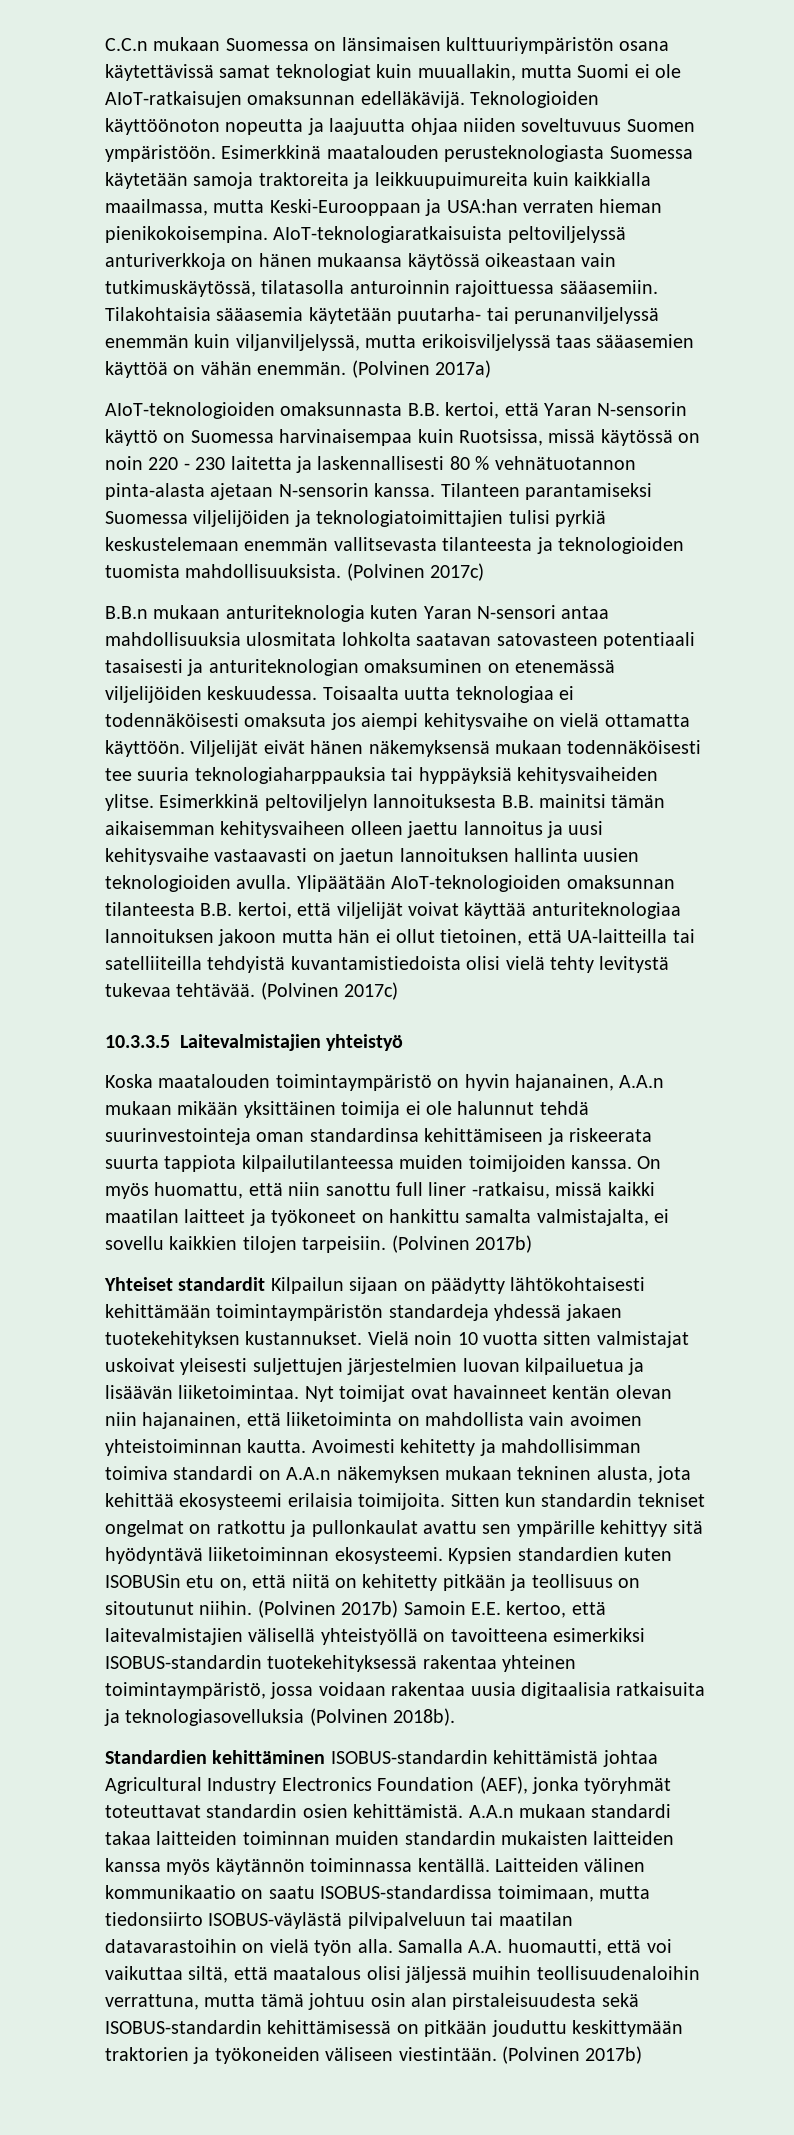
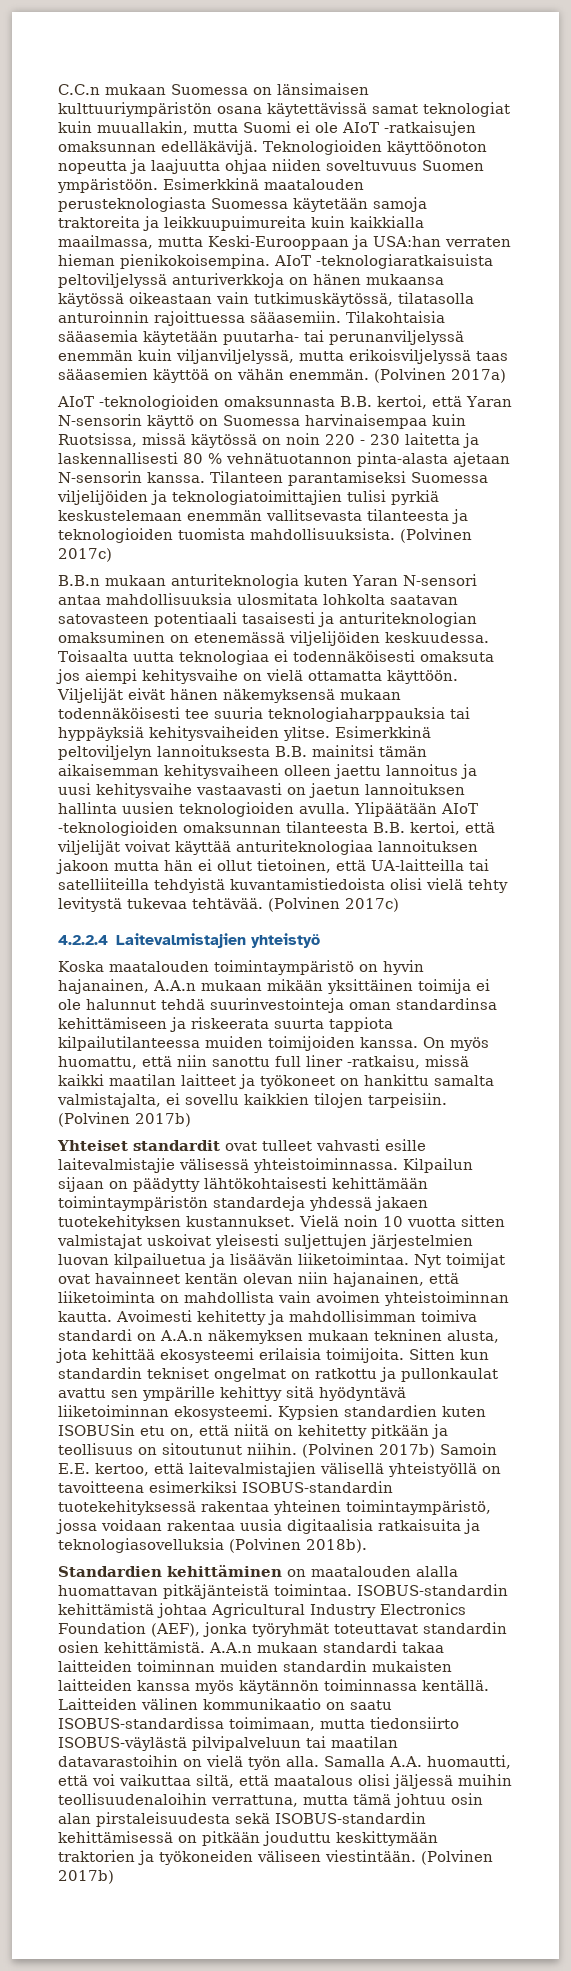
[105,91,242,108] AIoT-ratkaisujen -> [342,121,476,136] AIoT -ratkaisujen
[273,226,503,243] AIoT-teknologiaratkaisuista -> [274,254,493,269] AIoT -teknologiaratkaisuista
[105,402,275,419] AIoT-teknologioiden -> [57,395,219,410] AIoT -teknologioiden
[391,875,562,892] AIoT-teknologioiden -> [441,803,478,814] [58,821,178,836] AIoT -teknologioiden
[105,1035,170,1048] 10.3.3.5 -> [58,935,108,945] 4.2.2.4
(266, 1284) none -> [225,1139,426,1151] [58,1158,398,1173] ovat tulleet vahvasti esille laitevalmistajie välisessä yhteistoiminnassa.
(326, 1757) none -> [287,1566,458,1577] [58,1584,352,1599] on maatalouden alalla huomattavan pitkäjänteistä toimintaa.

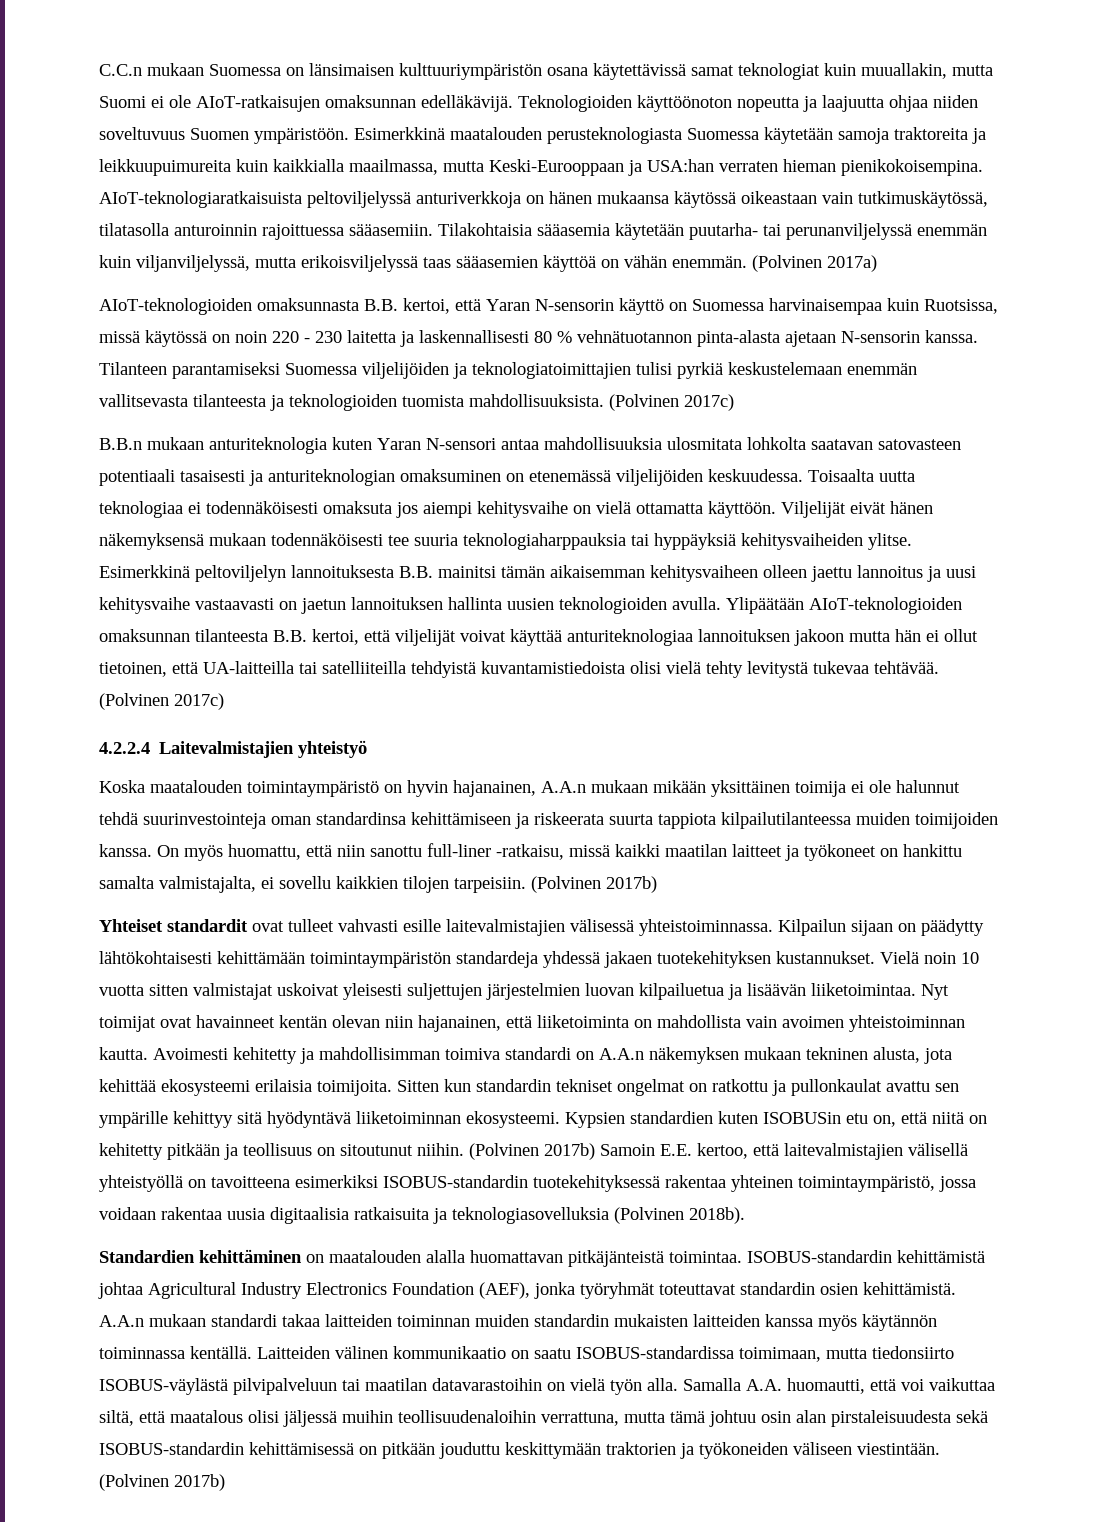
[342,121,476,136] AIoT -ratkaisujen -> [196,95,320,112] AIoT-ratkaisujen
[274,254,493,269] AIoT -teknologiaratkaisuista -> [99,191,302,208] AIoT-teknologiaratkaisuista
[57,395,219,410] AIoT -teknologioiden -> [99,298,252,315] AIoT-teknologioiden
[441,803,478,814] [58,821,178,836] AIoT -teknologioiden -> [809,597,962,614] AIoT-teknologioiden
[275,1055,343,1067] full liner -> [427,843,491,857] full-liner
[58,1158,175,1173] laitevalmistajie -> [446,919,565,936] laitevalmistajien

